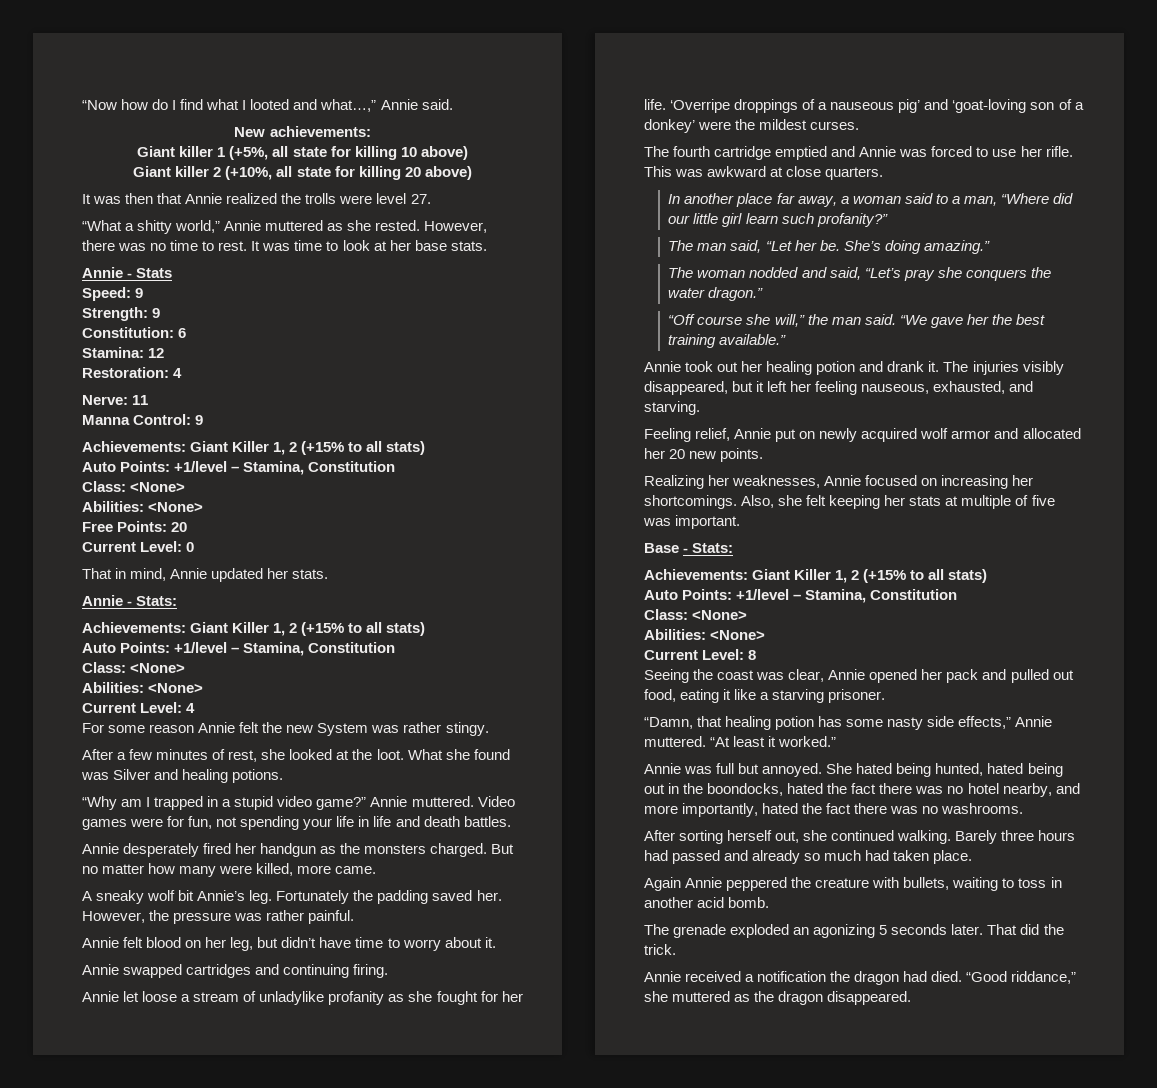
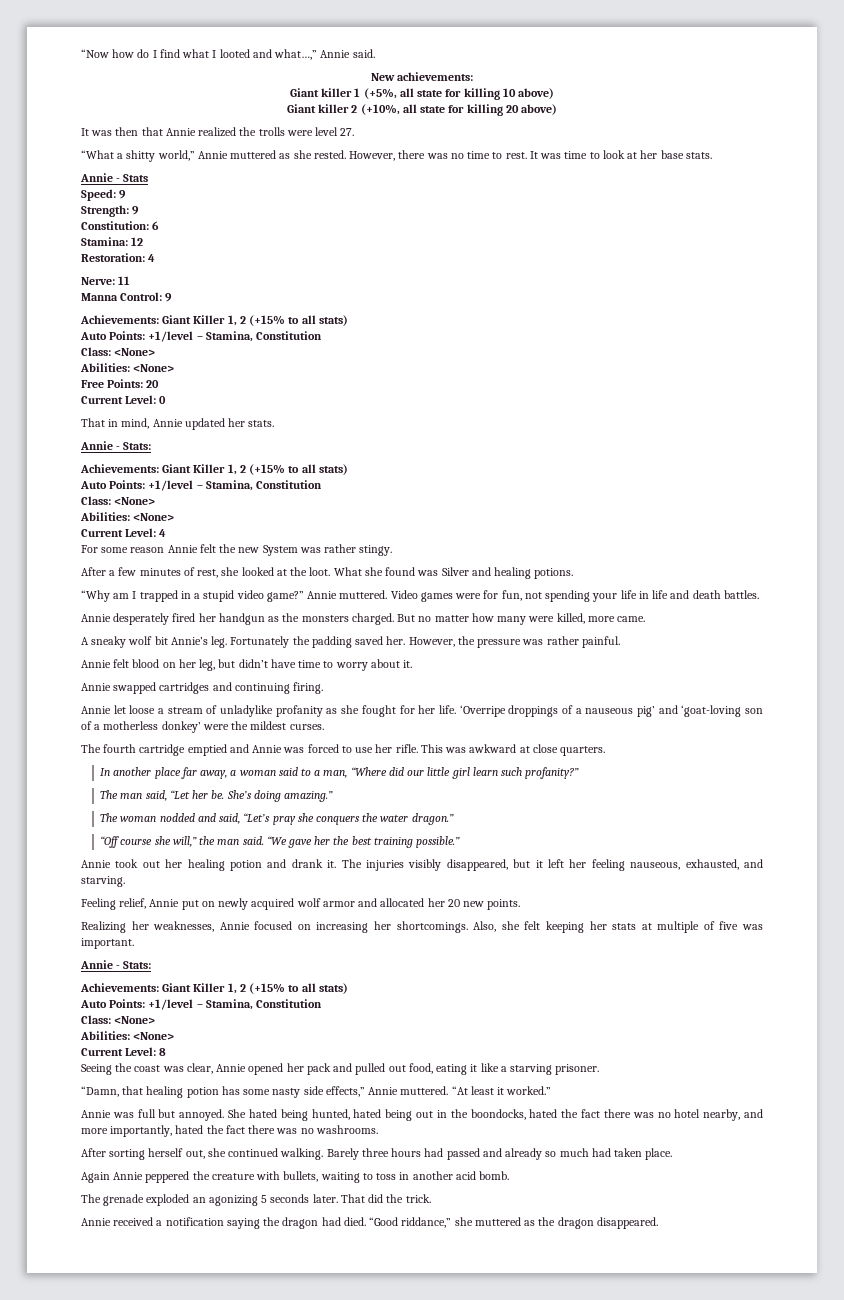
(1084, 106) none -> [103,721,159,730] motherless
[719,334,787,345] available.” -> [416,836,461,848] possible.”
[644,543,679,553] Base -> [80,960,113,969] Annie
(827, 976) none -> [226,1218,260,1229] saying

